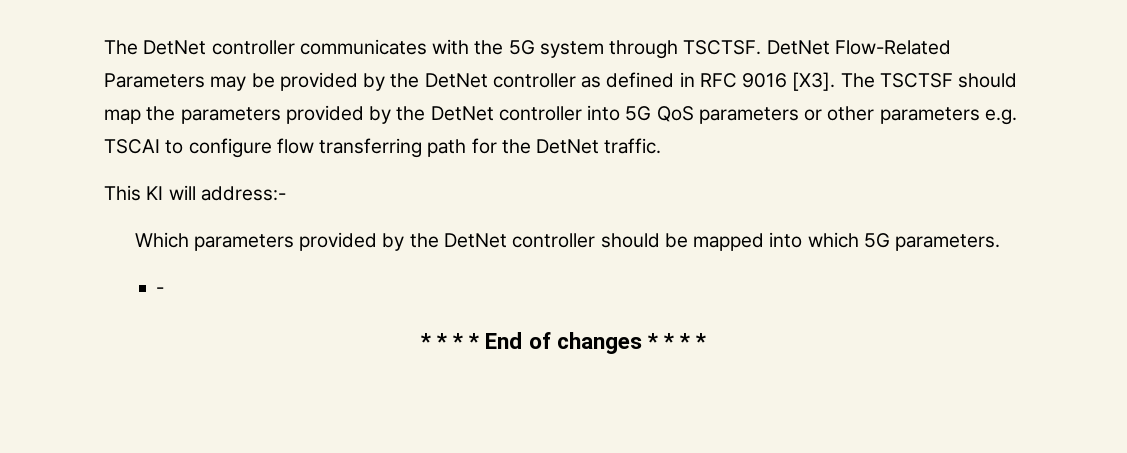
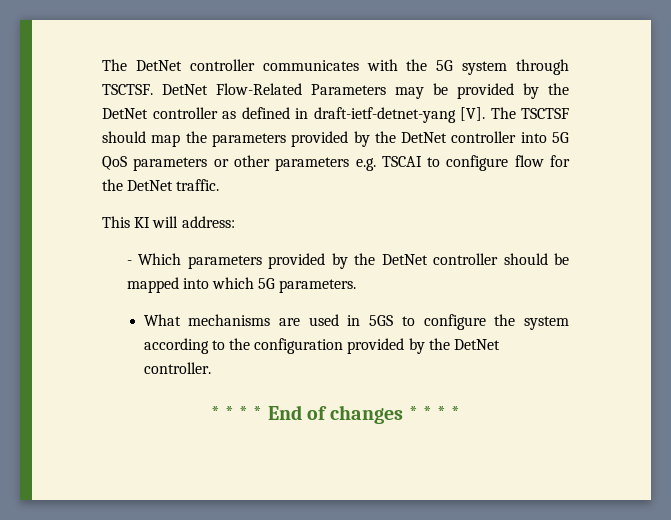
[699,72,836,91] RFC 9016 [X3]. -> [313,107,485,123] draft-ietf-detnet-yang [V].
[319,138,467,158] transferring path -> (544, 161) none
[200,186,286,201] address:- // -> [181,216,235,228] [126,260,132,265] address: // -
[156,287,165,294] - -> [143,314,569,330] [143,338,500,354] [143,362,211,374] What mechanisms are used in 5GS to configure the system according to the configuration provided by the DetNet controller.

